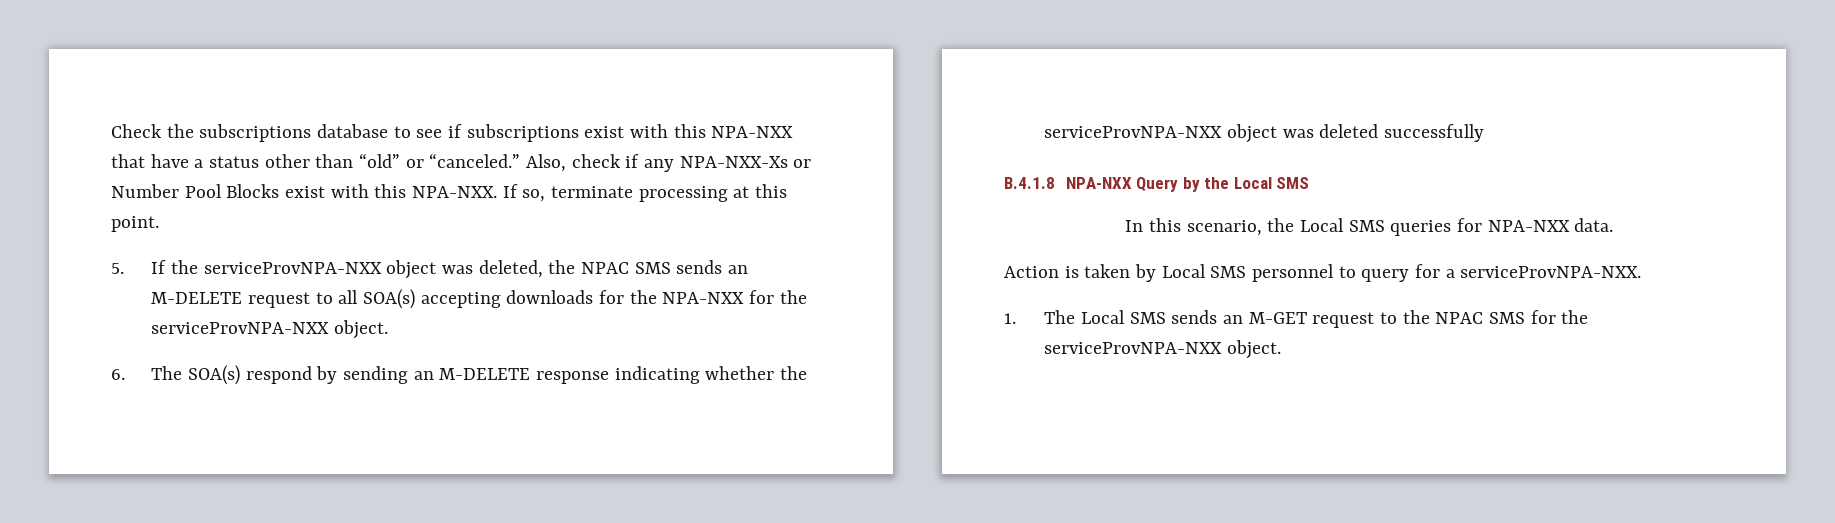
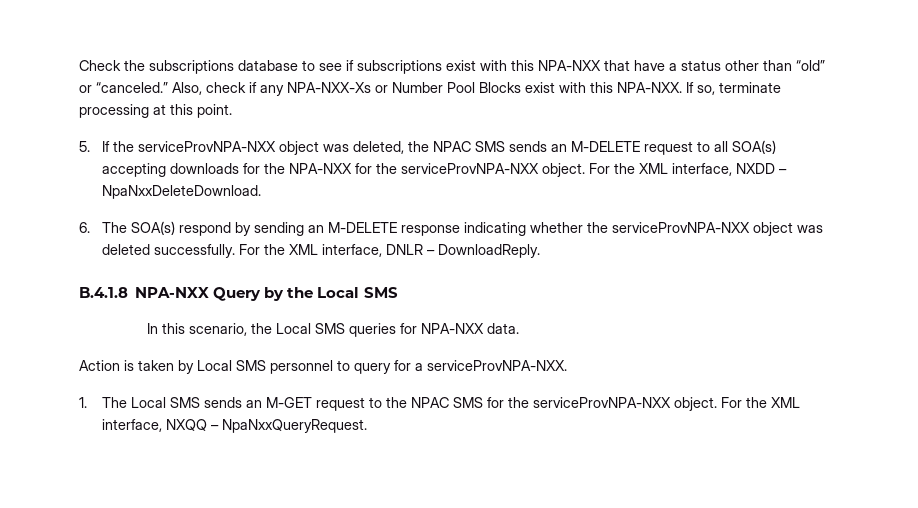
(389, 329) none -> [588,163,787,176] [101,185,261,199] For the XML interface, NXDD – NpaNxxDeleteDownload.
[1384,124,1485,142] successfully -> [153,244,540,258] successfully. For the XML interface, DNLR – DownloadReply.
(1282, 349) none -> [720,397,800,408] [101,419,367,433] For the XML interface, NXQQ – NpaNxxQueryRequest.

